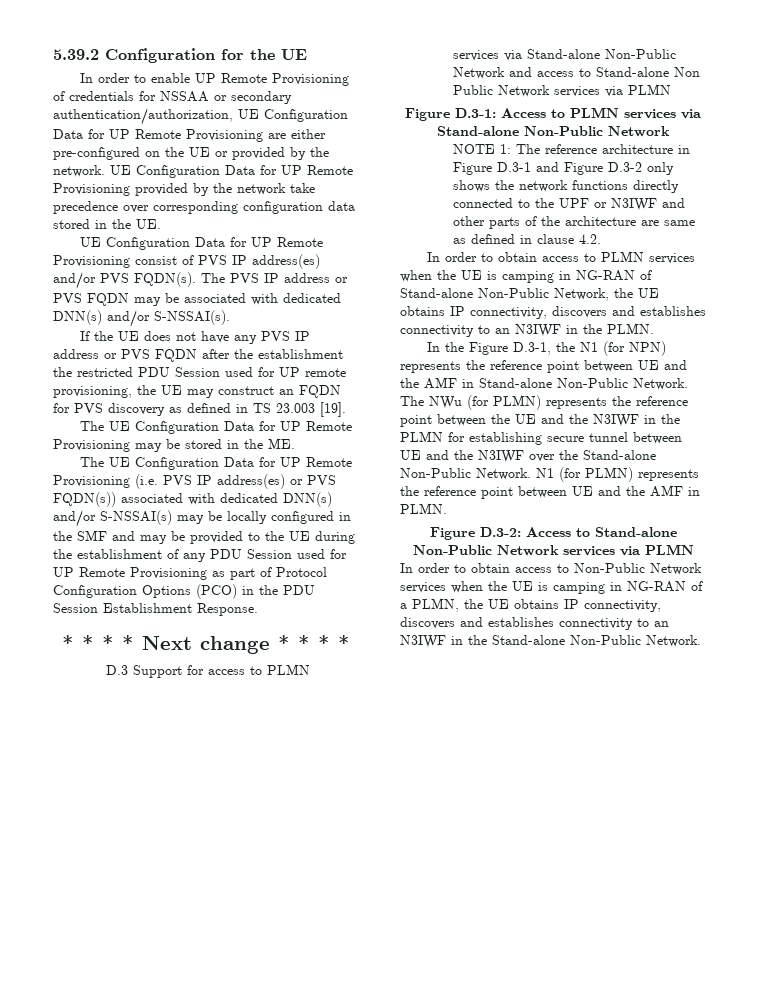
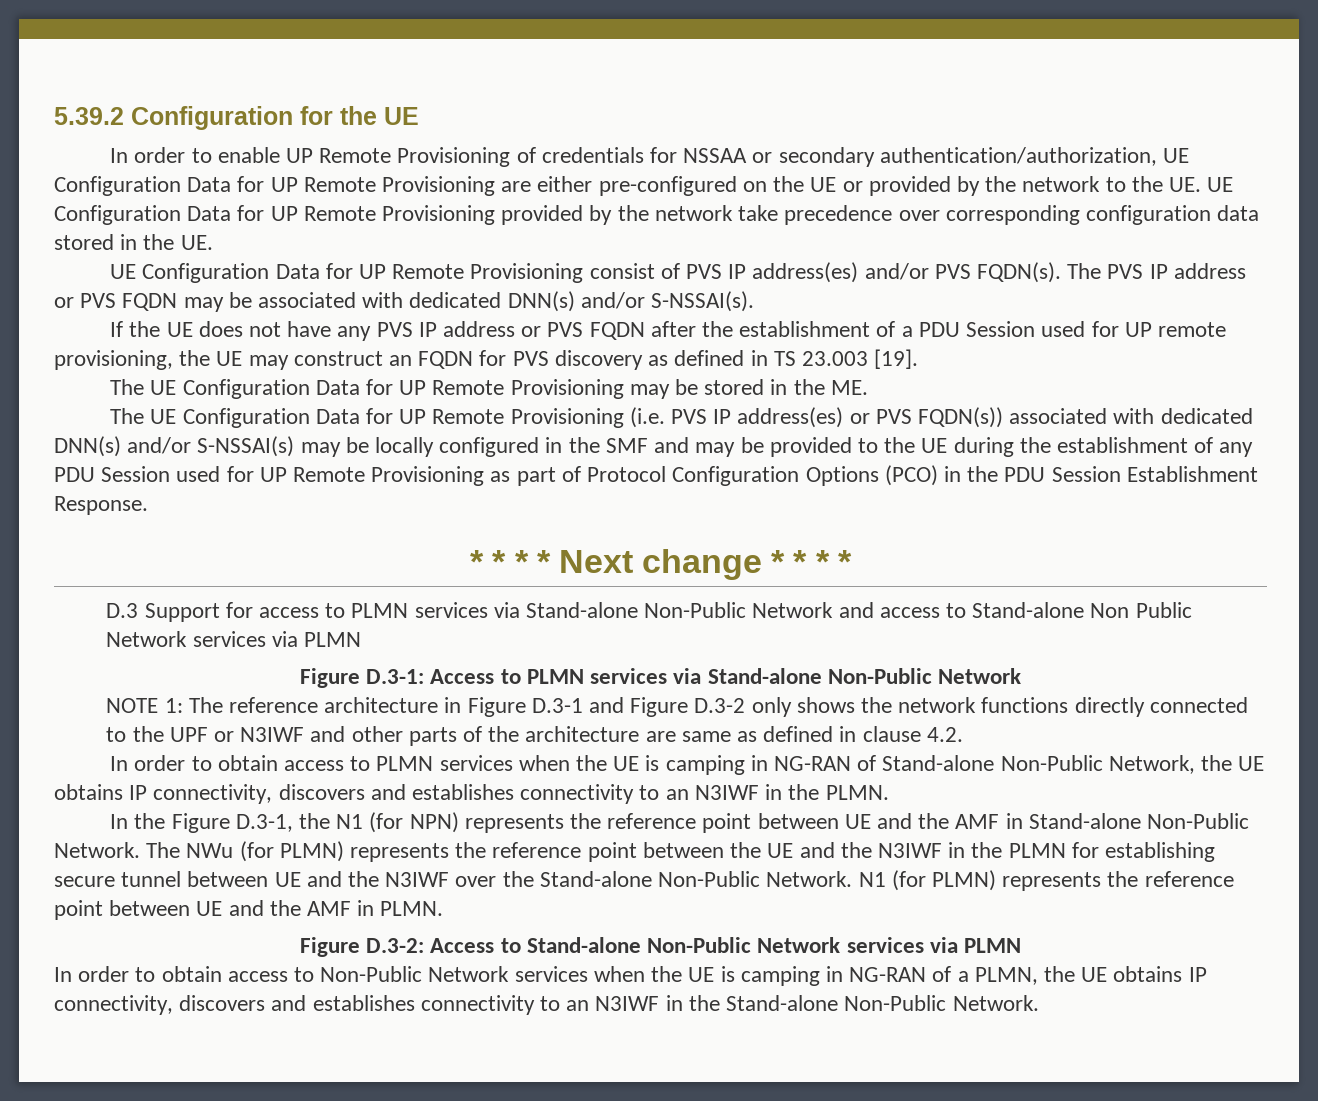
[53,165,105,177] network. -> [1022,176,1201,192] network to the UE.
[53,367,133,377] the restricted -> [876,321,913,337] of a

